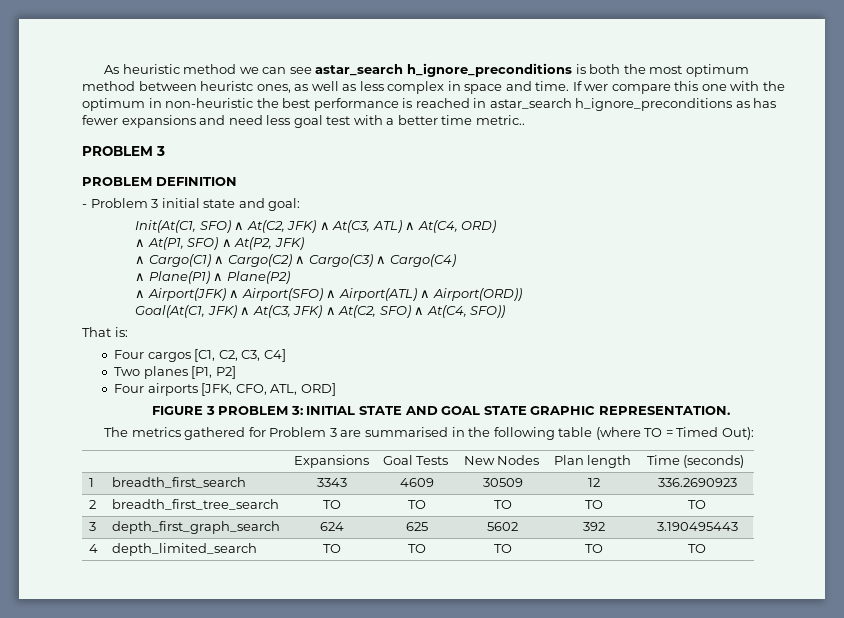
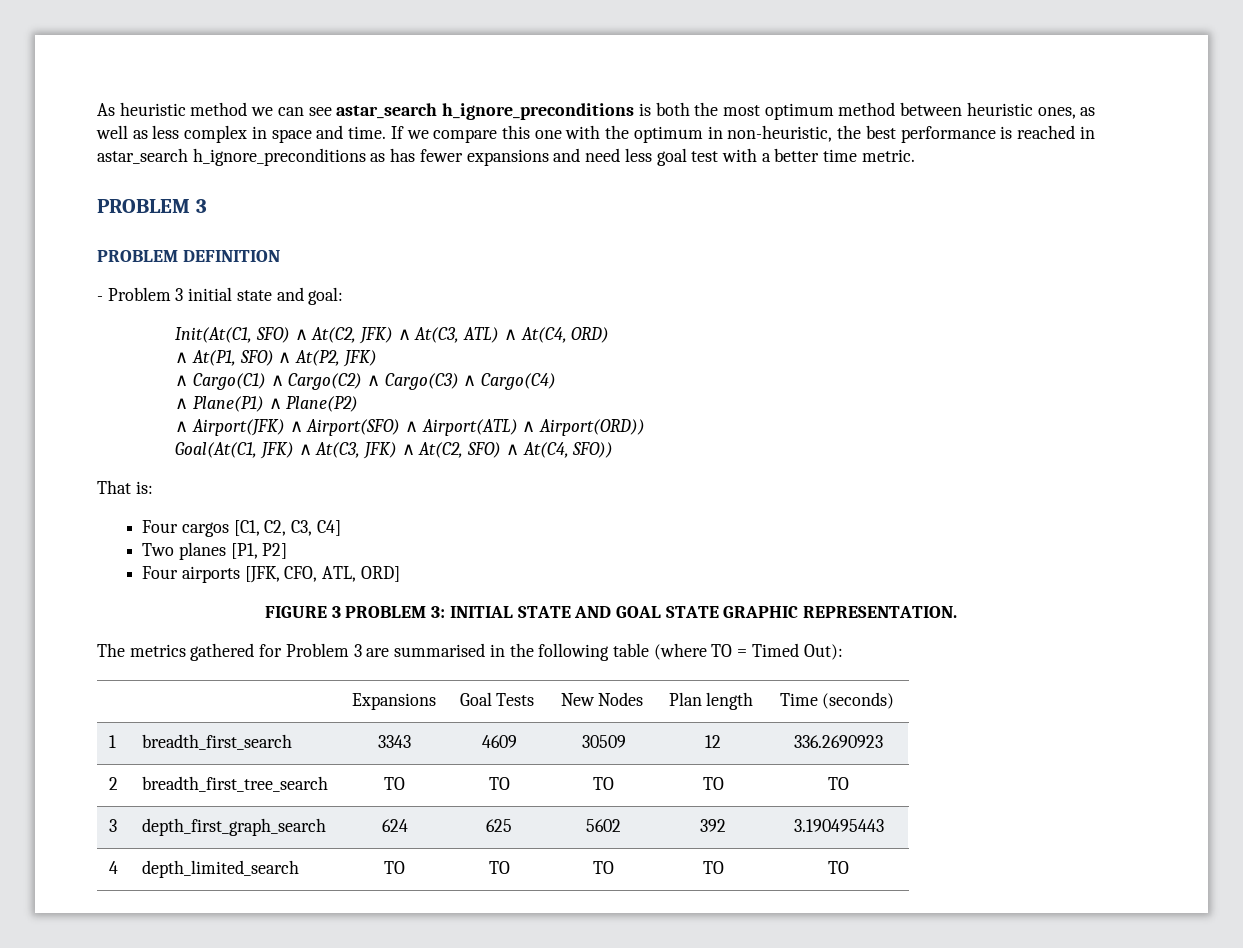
[200,81,254,91] heuristc -> [966,102,1033,116] heuristic
[584,84,609,91] wer -> [406,130,429,139] we
[165,98,254,108] non-heuristic -> [727,125,833,142] non-heuristic,
[475,115,525,125] metric.. -> [861,149,915,162] metric.

